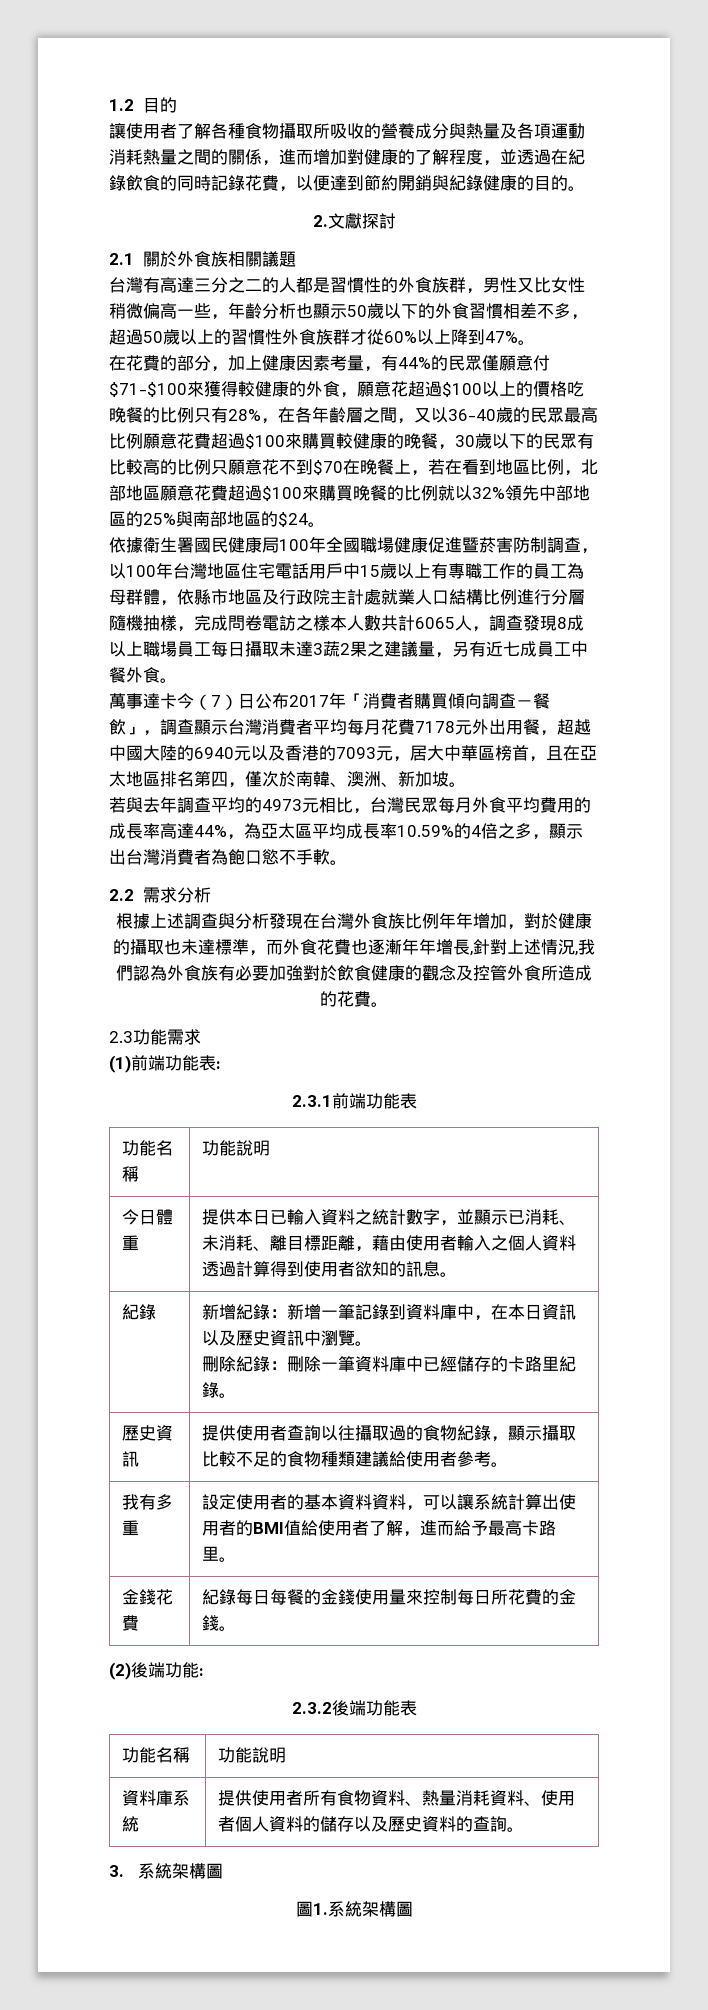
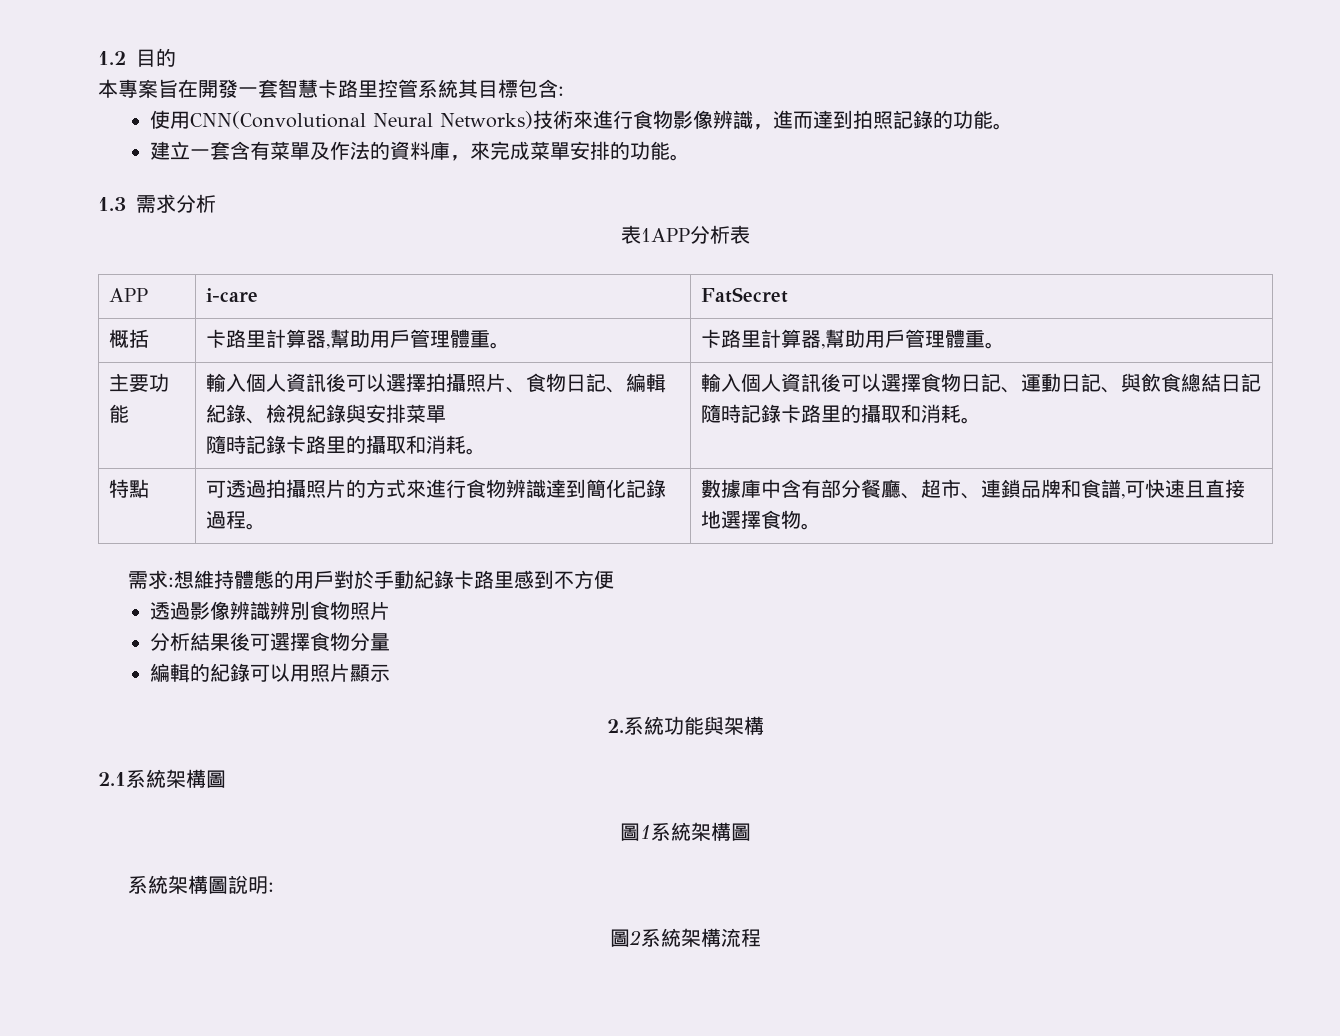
[109,123,585,139] [109,149,585,166] [109,175,585,192] [312,213,396,229] [109,251,296,267] [109,277,585,294] [109,302,588,320] [109,329,535,345] [109,355,550,372] [109,381,584,398] [109,406,598,424] [109,433,594,450] [109,459,598,476] [109,485,590,501] [109,511,325,527] [109,536,598,554] [109,562,584,579] [109,589,585,606] [109,615,584,632] [109,641,588,658] [109,667,177,683] [109,692,550,710] [109,719,591,736] [109,745,597,762] [109,771,466,788] [109,796,591,814] [109,823,583,840] [109,849,347,865] [109,889,134,901] 讓使用者了解各種食物攝取所吸收的營養成分與熱量及各項運動消耗熱量之間的關係，進而增加對健康的了解程度，並透過在紀錄飲食的同時記錄花費，以便達到節約開銷與紀錄健康的目的。 // 2.文獻探討 // 2.1關於外食族相關議題 // 台灣有高達三分之二的人都是習慣性的外食族群，男性又比女性稍微偏高一些，年齡分析也顯示50歲以下的外食習慣相差不多，超過50歲以上的習慣性外食族群才從60%以上降到47%。 // 在花費的部分，加上健康因素考量，有44%的民眾僅願意付$71-$100來獲得較健康的外食，願意花超過$100以上的價格吃晚餐的比例只有28%，在各年齡層之間，又以36-40歲的民眾最高比例願意花費超過$100來購買較健康的晚餐，30歲以下的民眾有比較高的比例只願意花不到$70在晚餐上，若在看到地區比例，北部地區願意花費超過$100來購買晚餐的比例就以32%領先中部地區的25%與南部地區的$24。 // 依據衛生署國民健康局100年全國職場健康促進暨菸害防制調查，以100年台灣地區住宅電話用戶中15歲以上有專職工作的員工為母群體，依縣市地區及行政院主計處就業人口結構比例進行分層隨機抽樣，完成問卷電訪之樣本人數共計6065人，調查發現8成以上職場員工每日攝取未達3蔬2果之建議量，另有近七成員工中餐外食。 // 萬事達卡今（7）日公布2017年「消費者購買傾向調查－餐飲」，調查顯示台灣消費者平均每月花費7178元外出用餐，超越中國大陸的6940元以及香港的7093元，居大中華區榜首，且在亞太地區排名第四，僅次於南韓、澳洲、新加坡。 // 若與去年調查平均的4973元相比，台灣民眾每月外食平均費用的成長率高達44%，為亞太區平均成長率10.59%的4倍之多，顯示出台灣消費者為飽口慾不手軟。 // 2.2 -> [98,79,564,98] [150,110,1014,130] [150,141,691,161] [98,197,126,211] 本專案旨在開發一套智慧卡路里控管系統其目標包含: // 使用CNN(Convolutional Neural Networks)技術來進行食物影像辨識，進而達到拍照記錄的功能。 // 建立一套含有菜單及作法的資料庫，來完成菜單安排的功能。 // 1.3
[116,912,592,930] [113,938,595,956] [116,965,592,981] [320,991,388,1007] [109,1029,201,1045] [109,1055,221,1073] [291,1093,417,1109] [121,1140,173,1156] [121,1166,139,1182] [201,1140,270,1156] [121,1209,173,1225] [121,1235,139,1251] [201,1209,576,1226] [201,1235,576,1252] [201,1261,457,1277] [121,1304,156,1320] [201,1304,576,1321] [201,1330,372,1346] [201,1356,576,1372] [201,1382,236,1398] [121,1425,173,1441] [121,1451,139,1467] [201,1425,576,1442] [201,1450,508,1467] [121,1494,173,1510] [121,1520,139,1536] [201,1494,576,1511] [201,1520,556,1537] [201,1546,236,1562] [121,1589,173,1605] [121,1615,139,1631] [201,1589,576,1605] [201,1615,236,1631] [109,1662,204,1680] [291,1700,417,1716] [121,1747,190,1763] [217,1747,286,1763] [121,1790,190,1806] [121,1816,139,1832] [217,1790,575,1806] [217,1816,524,1832] [109,1865,124,1877] 根據上述調查與分析發現在台灣外食族比例年年增加，對於健康的攝取也未達標準，而外食花費也逐漸年年增長,針對上述情況,我們認為外食族有必要加強對於飲食健康的觀念及控管外食所造成的花費。 // 2.3功能需求 // (1)前端功能表: // 2.3.1前端功能表 // 功能名稱 | 功能說明 // 今日體重 | 提供本日已輸入資料之統計數字，並顯示已消耗、未消耗、離目標距離，藉由使用者輸入之個人資料透過計算得到使用者欲知的訊息。 // 紀錄 | 新增紀錄：新增一筆記錄到資料庫中，在本日資訊以及歷史資訊中瀏覽。 // 刪除紀錄：刪除一筆資料庫中已經儲存的卡路里紀錄。 // 歷史資訊 | 提供使用者查詢以往攝取過的食物紀錄，顯示攝取比較不足的食物種類建議給使用者參考。 // 我有多重 | 設定使用者的基本資料資料，可以讓系統計算出使用者的BMI值給使用者了解，進而給予最高卡路里。 // 金錢花費 | 紀錄每日每餐的金錢使用量來控制每日所花費的金錢。 // (2)後端功能: // 2.3.2後端功能表 // 功能名稱 | 功能說明 // 資料庫系統 | 提供使用者所有食物資料、熱量消耗資料、使用者個人資料的儲存以及歷史資料的查詢。 // 3. -> [621,225,750,244] [109,288,149,302] [206,288,259,302] [701,287,789,303] [109,329,150,348] [206,329,511,349] [701,329,1006,349] [109,373,170,392] [109,404,130,423] [206,373,667,393] [206,404,447,424] [206,435,487,455] [701,373,1262,393] [701,404,982,424] [109,479,150,498] [206,479,667,498] [206,510,267,530] [701,479,1246,499] [701,510,822,530] [128,570,615,589] [150,601,391,620] [150,632,391,651] [150,663,391,683] [607,716,764,735] [98,772,126,786] 表1APP分析表 // APP | i-care | FatSecret // 概括 | 卡路里計算器,幫助用戶管理體重。 | 卡路里計算器,幫助用戶管理體重。 // 主要功能 | 輸入個人資訊後可以選擇拍攝照片、食物日記、編輯紀錄、檢視紀錄與安排菜單 // 隨時記錄卡路里的攝取和消耗。 | 輸入個人資訊後可以選擇食物日記、運動日記、與飲食總結日記隨時記錄卡路里的攝取和消耗。 // 特點 | 可透過拍攝照片的方式來進行食物辨識達到簡化記錄過程。 | 數據庫中含有部分餐廳、超市、連鎖品牌和食譜,可快速且直接地選擇食物。 // 需求:想維持體態的用戶對於手動紀錄卡路里感到不方便 // 透過影像辨識辨別食物照片 // 分析結果後可選擇食物分量 // 編輯的紀錄可以用照片顯示 // 2.系統功能與架構 // 2.1
[312,1901,413,1917] 1.系統架構圖 -> [640,822,751,841] [128,875,275,894] [610,928,761,947] 1系統架構圖 // 系統架構圖說明: // 圖2系統架構流程

